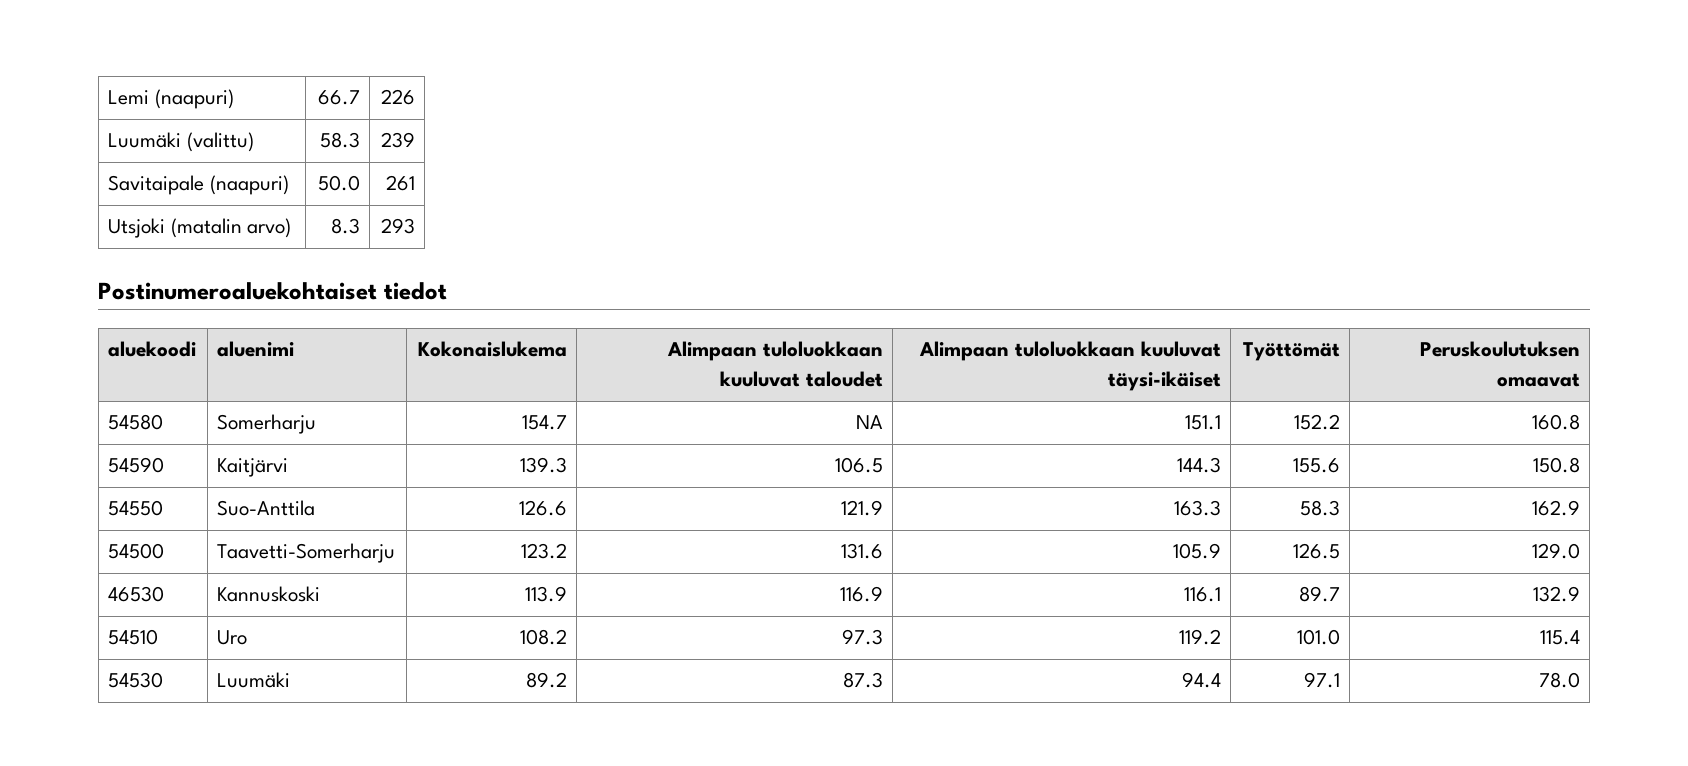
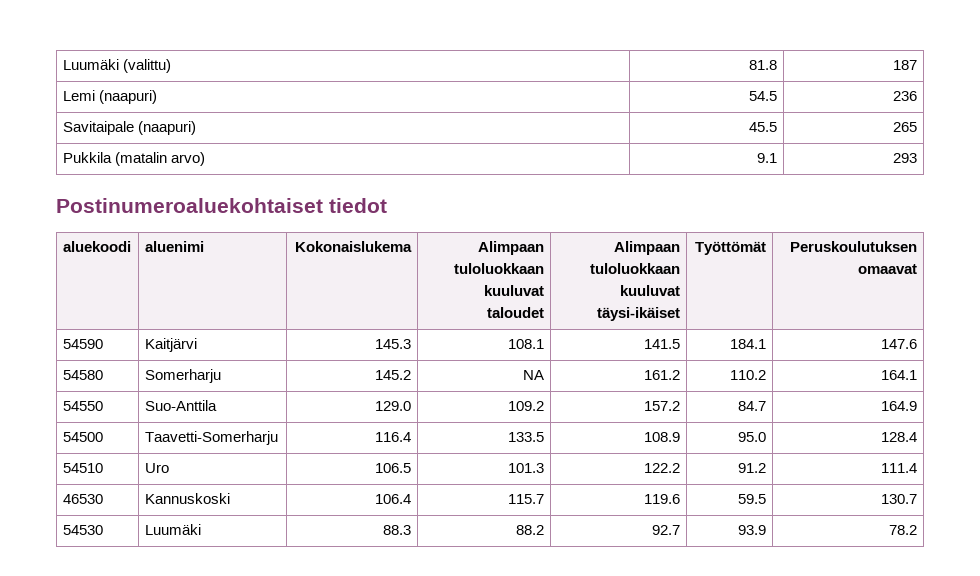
[108,89,234,109] [317,90,360,105] [380,89,415,105] [108,132,254,152] [319,132,360,148] [380,132,415,148] Lemi (naapuri) | 66.7 | 226 // Luumäki (valittu) | 58.3 | 239 -> [62,59,171,73] [749,60,778,70] [893,60,918,70] [62,90,157,104] [749,91,778,101] [893,91,918,101] Luumäki (valittu) | 81.8 | 187 // Lemi (naapuri) | 54.5 | 236
[317,175,360,191] [385,175,415,191] [108,218,166,238] 50.0 | 261 // Utsjoki -> [749,122,778,132] [893,122,918,132] [62,152,112,163] 45.5 | 265 // Pukkila
[330,218,360,234] 8.3 -> [757,153,778,163] 9.1
(1580, 380) none -> [62,339,103,349] [144,338,197,352] [375,339,412,349] [508,339,545,349] [644,339,681,349] [730,339,767,349] [881,339,918,349] // 54590 | Kaitjärvi | 145.3 | 108.1 | 141.5 | 184.1 | 147.6
[521,415,567,430] 154.7 -> [375,370,412,380] 145.2
[1184,415,1221,430] [1293,414,1340,430] [1531,414,1580,430] [108,457,165,473] [217,458,289,477] [519,457,567,473] [834,457,883,473] [1176,457,1221,473] [1292,458,1340,473] [1532,457,1580,473] [108,500,164,516] [217,500,316,516] [518,500,567,516] [840,500,883,516] [1173,500,1221,516] [1299,500,1340,516] [1531,500,1580,516] [108,543,165,559] [217,543,396,563] [520,543,567,559] [840,543,883,559] [1172,543,1221,559] [1292,543,1340,559] [1531,543,1580,559] [108,586,165,602] [217,586,321,602] [524,586,567,602] [839,586,883,602] [1183,587,1221,602] [1298,586,1340,602] [1532,586,1580,602] [108,629,159,645] [217,630,248,645] [519,629,567,645] [841,629,883,645] [1178,629,1221,645] [1296,629,1340,645] [1539,630,1580,645] [108,672,164,688] [217,672,291,688] [525,672,567,688] [842,672,883,688] [1181,672,1221,688] [1303,672,1340,688] [1538,672,1580,688] 151.1 | 152.2 | 160.8 // 54590 | Kaitjärvi | 139.3 | 106.5 | 144.3 | 155.6 | 150.8 // 54550 | Suo-Anttila | 126.6 | 121.9 | 163.3 | 58.3 | 162.9 // 54500 | Taavetti-Somerharju | 123.2 | 131.6 | 105.9 | 126.5 | 129.0 // 46530 | Kannuskoski | 113.9 | 116.9 | 116.1 | 89.7 | 132.9 // 54510 | Uro | 108.2 | 97.3 | 119.2 | 101.0 | 115.4 // 54530 | Luumäki | 89.2 | 87.3 | 94.4 | 97.1 | 78.0 -> [644,370,681,380] [730,370,767,380] [881,370,918,380] [62,401,103,411] [144,400,217,411] [375,401,412,411] [508,401,545,411] [644,401,681,411] [738,401,767,411] [881,401,918,411] [62,432,103,442] [144,431,278,445] [375,432,412,442] [508,432,545,442] [644,432,681,442] [738,432,767,442] [881,432,918,442] [62,463,103,473] [144,463,169,473] [375,463,412,473] [508,463,545,473] [644,463,681,473] [738,463,767,473] [881,463,918,473] [62,494,103,504] [144,493,230,504] [375,494,412,504] [508,494,545,504] [644,494,681,504] [738,494,767,504] [881,494,918,504] [62,525,103,535] [144,524,201,535] [383,525,412,535] [516,525,545,535] [652,525,681,535] [738,525,767,535] [889,525,918,535] 161.2 | 110.2 | 164.1 // 54550 | Suo-Anttila | 129.0 | 109.2 | 157.2 | 84.7 | 164.9 // 54500 | Taavetti-Somerharju | 116.4 | 133.5 | 108.9 | 95.0 | 128.4 // 54510 | Uro | 106.5 | 101.3 | 122.2 | 91.2 | 111.4 // 46530 | Kannuskoski | 106.4 | 115.7 | 119.6 | 59.5 | 130.7 // 54530 | Luumäki | 88.3 | 88.2 | 92.7 | 93.9 | 78.2

